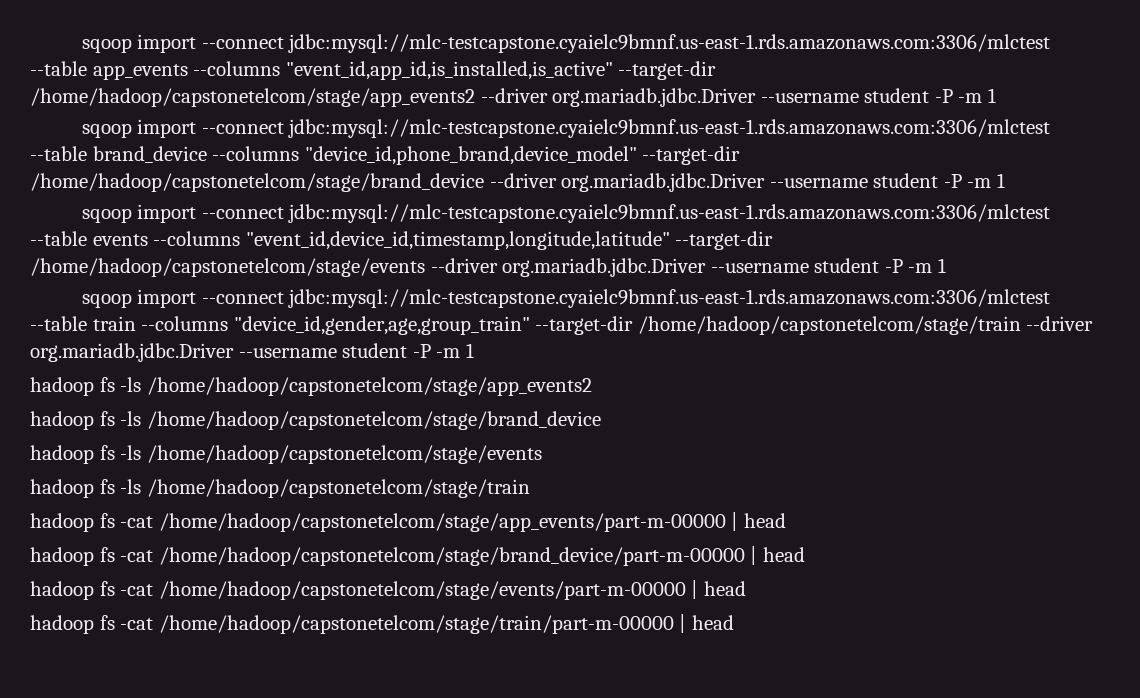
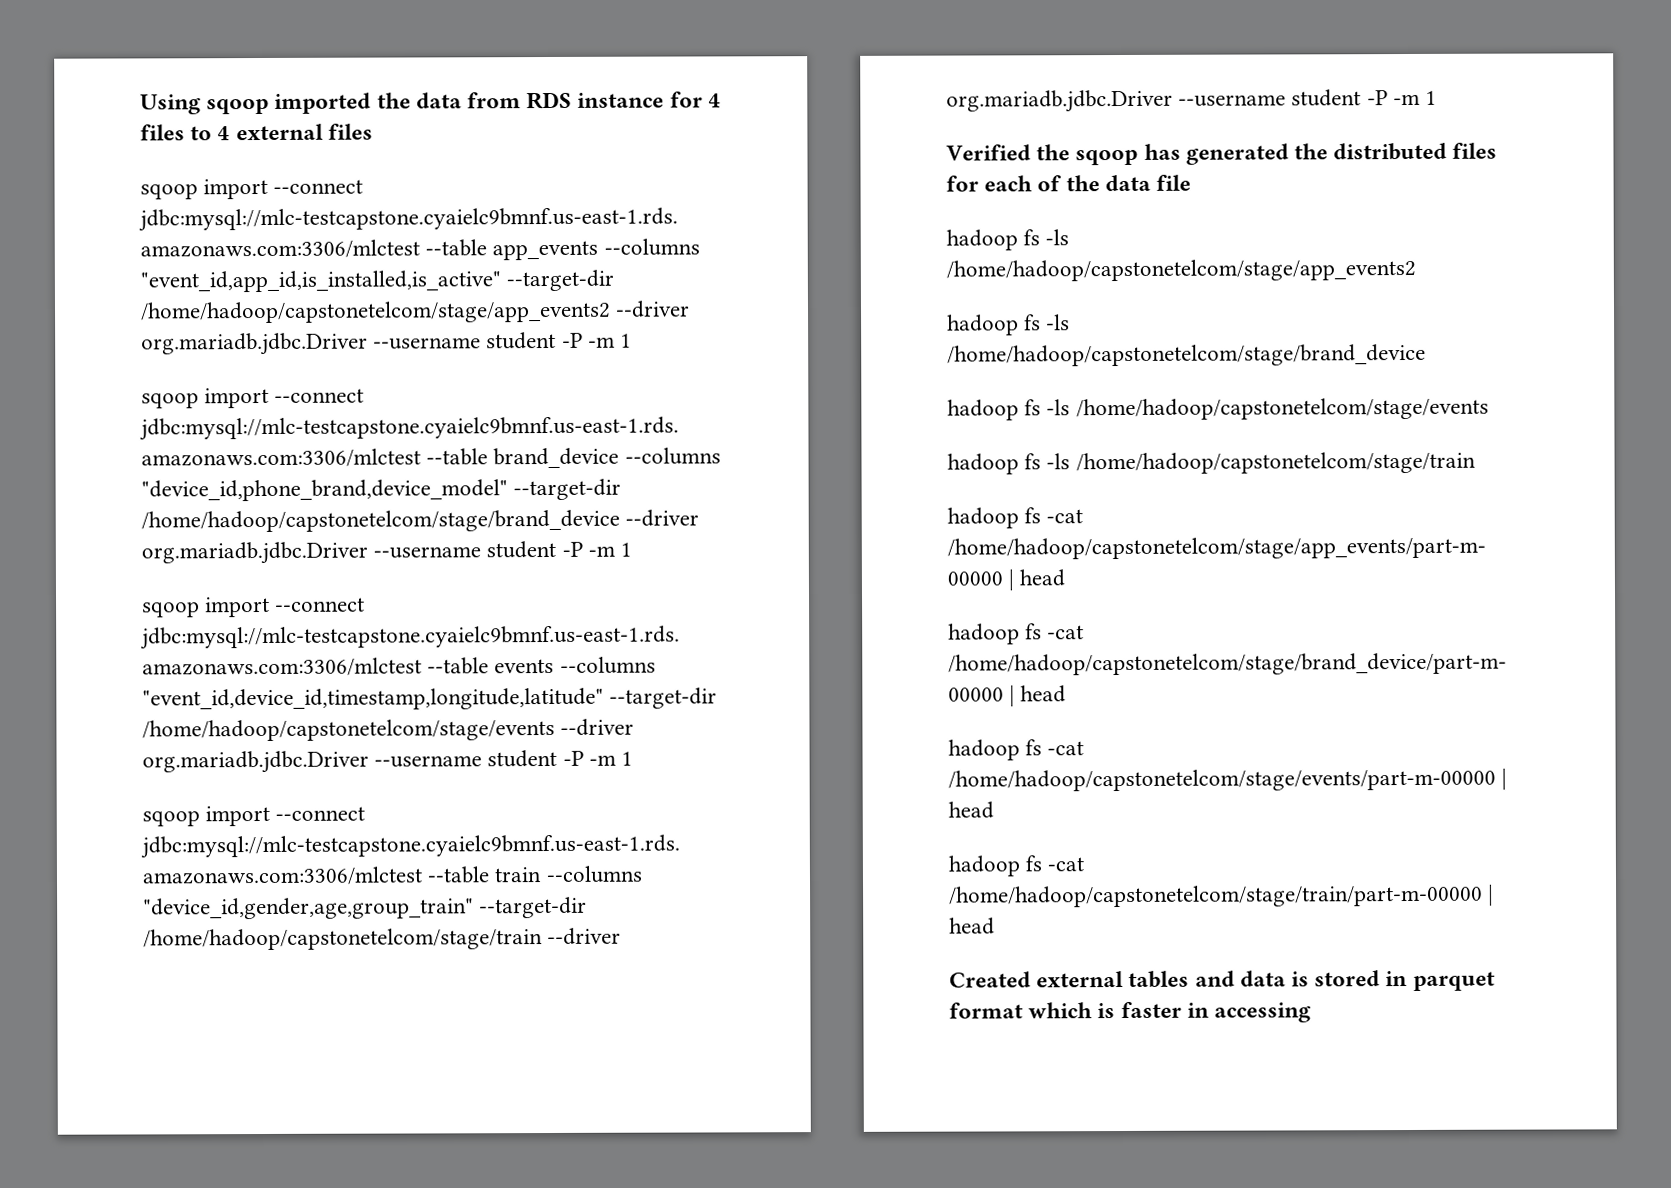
(81, 45) none -> [140,91,721,115] [140,123,373,141] Using sqoop imported the data from RDS instance for 4 files to 4 external files //
(474, 350) none -> [946,142,1498,166] [946,174,1192,192] // Verified the sqoop has generated the distributed files for each of the data file
(734, 622) none -> [949,970,1495,991] [949,1001,1312,1023] // Created external tables and data is stored in parquet format which is faster in accessing

